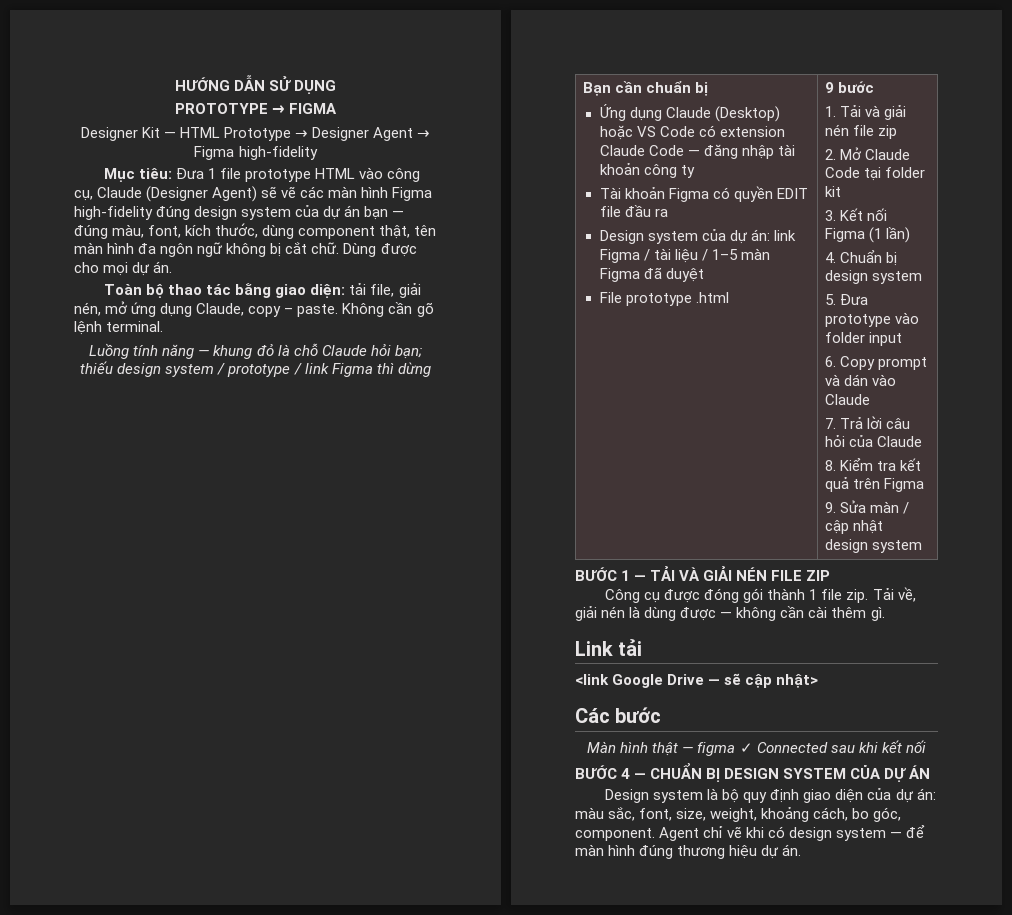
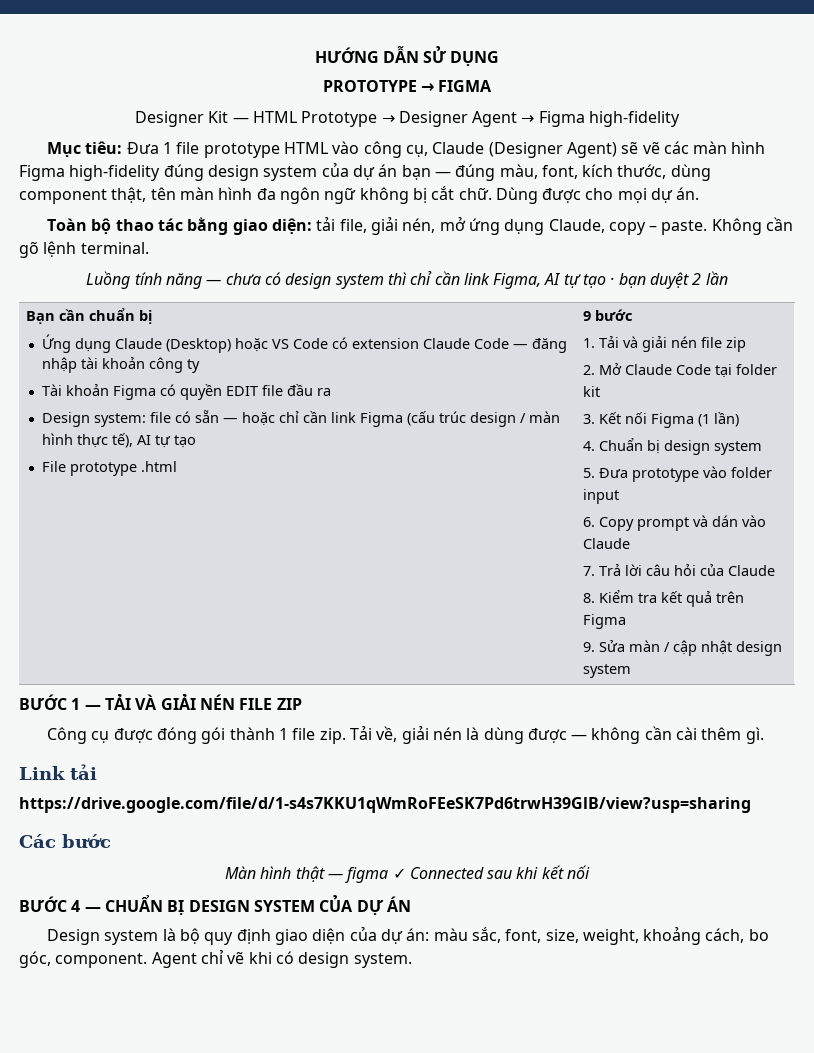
[213,343,422,359] [80,361,431,377] khung đỏ là chỗ Claude hỏi bạn; thiếu design system / prototype / link Figma thì dừng -> [225,270,728,289] chưa có design system thì chỉ cần link Figma, AI tự tạo · bạn duyệt 2 lần
[647,229,796,244] [599,248,770,263] [599,267,704,282] system của dự án: link Figma / tài liệu / 1–5 màn Figma đã duyệt -> [94,410,561,427] [42,433,197,448] system: file có sẵn — hoặc chỉ cần link Figma (cấu trúc design / màn hình thực tế), AI tự tạo
[575,673,819,688] <link Google Drive — sẽ cập nhật> -> [19,797,751,813] https://drive.google.com/file/d/1-s4s7KKU1qWmRoFEeSK7Pd6trwH39GlB/view?usp=sharing
[836,825,926,841] [575,844,802,859] system — để màn hình đúng thương hiệu dự án. -> [353,953,412,968] system.

